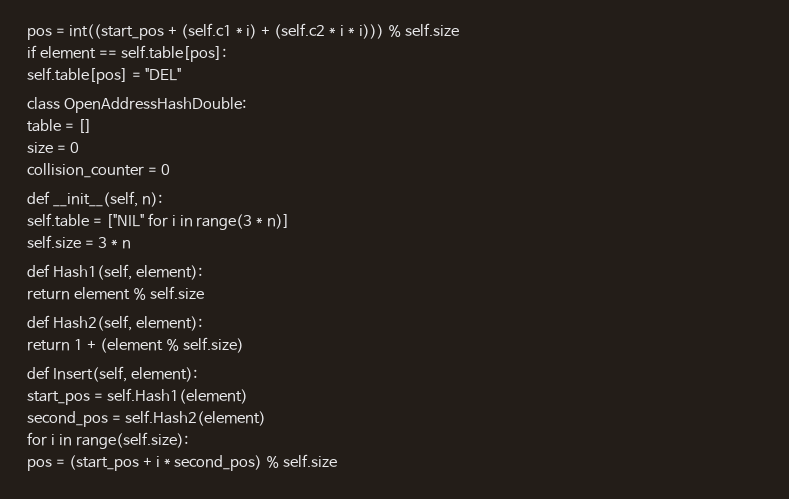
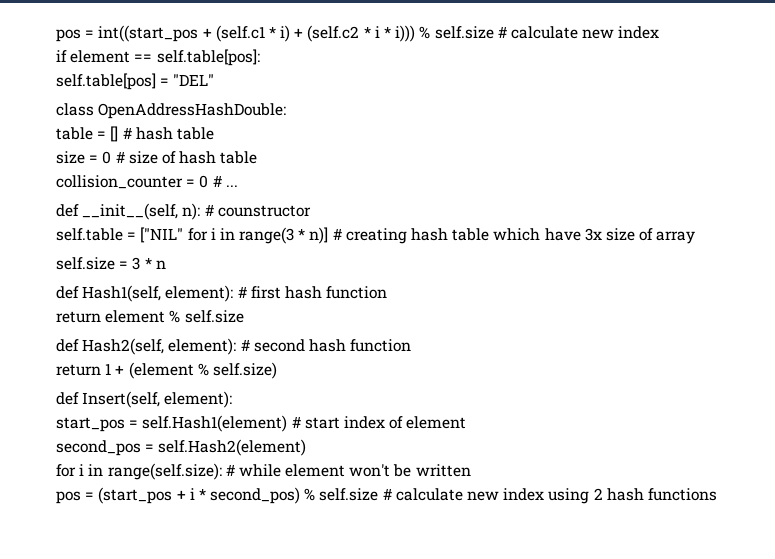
(459, 29) none -> [497,26,660,39] # calculate new index
(92, 126) none -> [122,127,214,140] # hash table
(79, 147) none -> [115,151,258,164] # size of hash table
(170, 169) none -> [212,175,238,187] # ...
(162, 199) none -> [204,204,311,217] # counstructor
(291, 221) none -> [332,228,696,244] # creating hash table which have 3x size of array
(202, 272) none -> [237,286,388,299] # first hash function
(202, 323) none -> [240,339,412,352] # second hash function
(248, 396) none -> [291,416,467,429] # start index of element
(188, 440) none -> [225,464,471,477] # while element won't be written
(338, 460) none -> [382,488,717,504] # calculate new index using 2 hash functions

